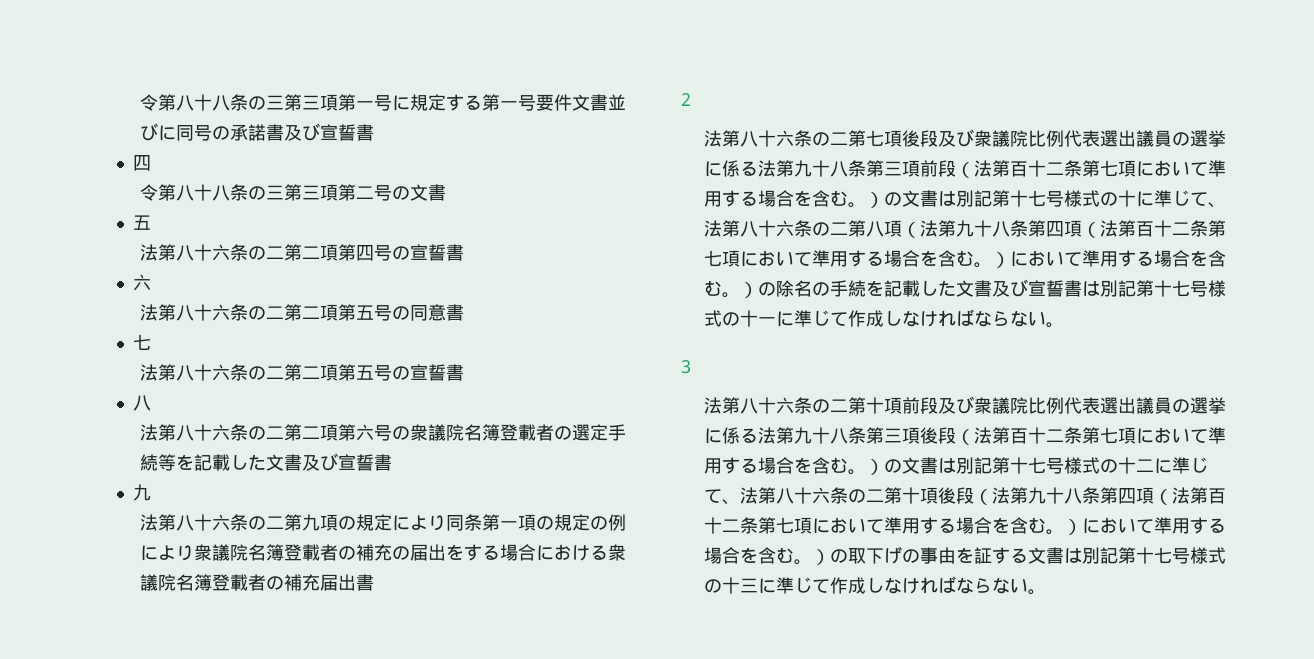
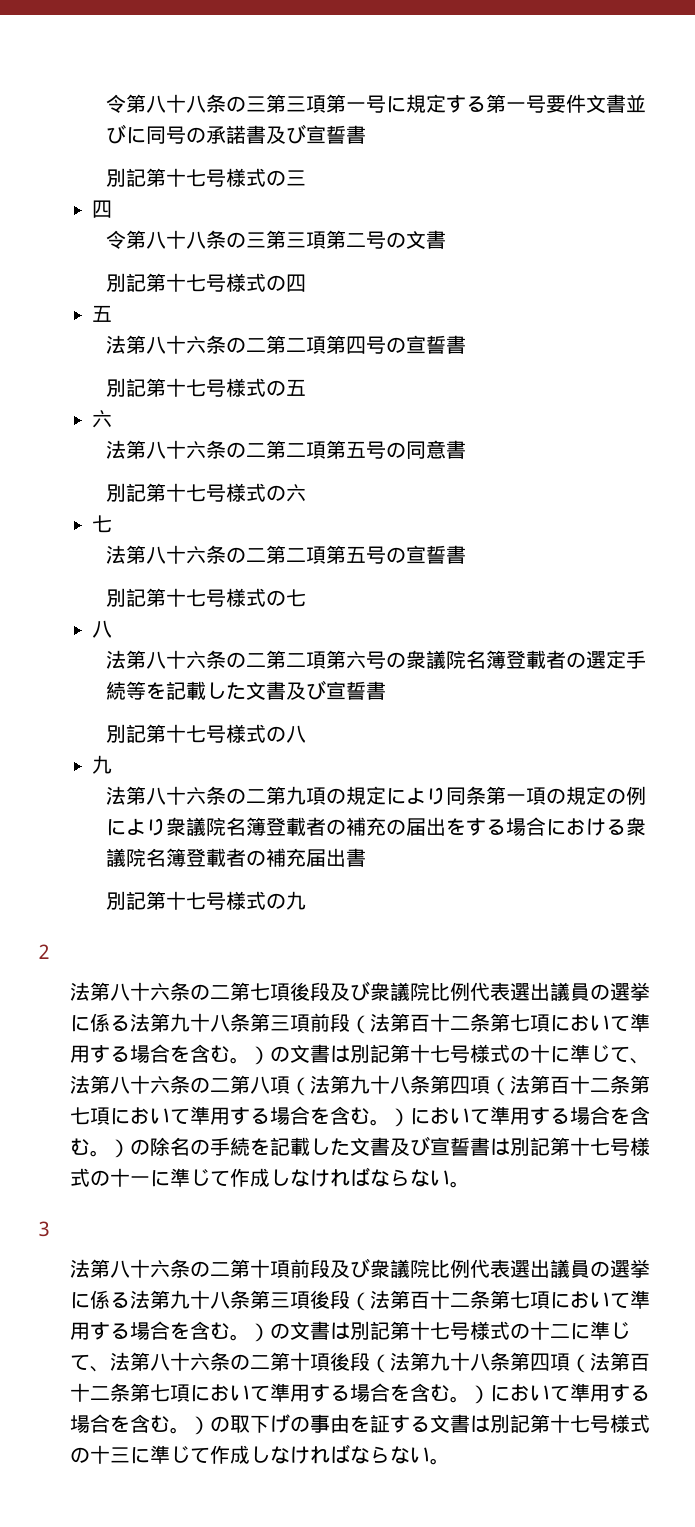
(374, 132) none -> [105,168,306,187] // 別記第十七号様式の三
(446, 192) none -> [105,273,306,292] // 別記第十七号様式の四
(464, 252) none -> [105,378,306,397] // 別記第十七号様式の五
(464, 312) none -> [105,483,306,502] // 別記第十七号様式の六
(464, 372) none -> [105,588,306,607] // 別記第十七号様式の七
(392, 462) none -> [105,724,306,743] // 別記第十七号様式の八
(374, 582) none -> [105,891,306,910] // 別記第十七号様式の九

